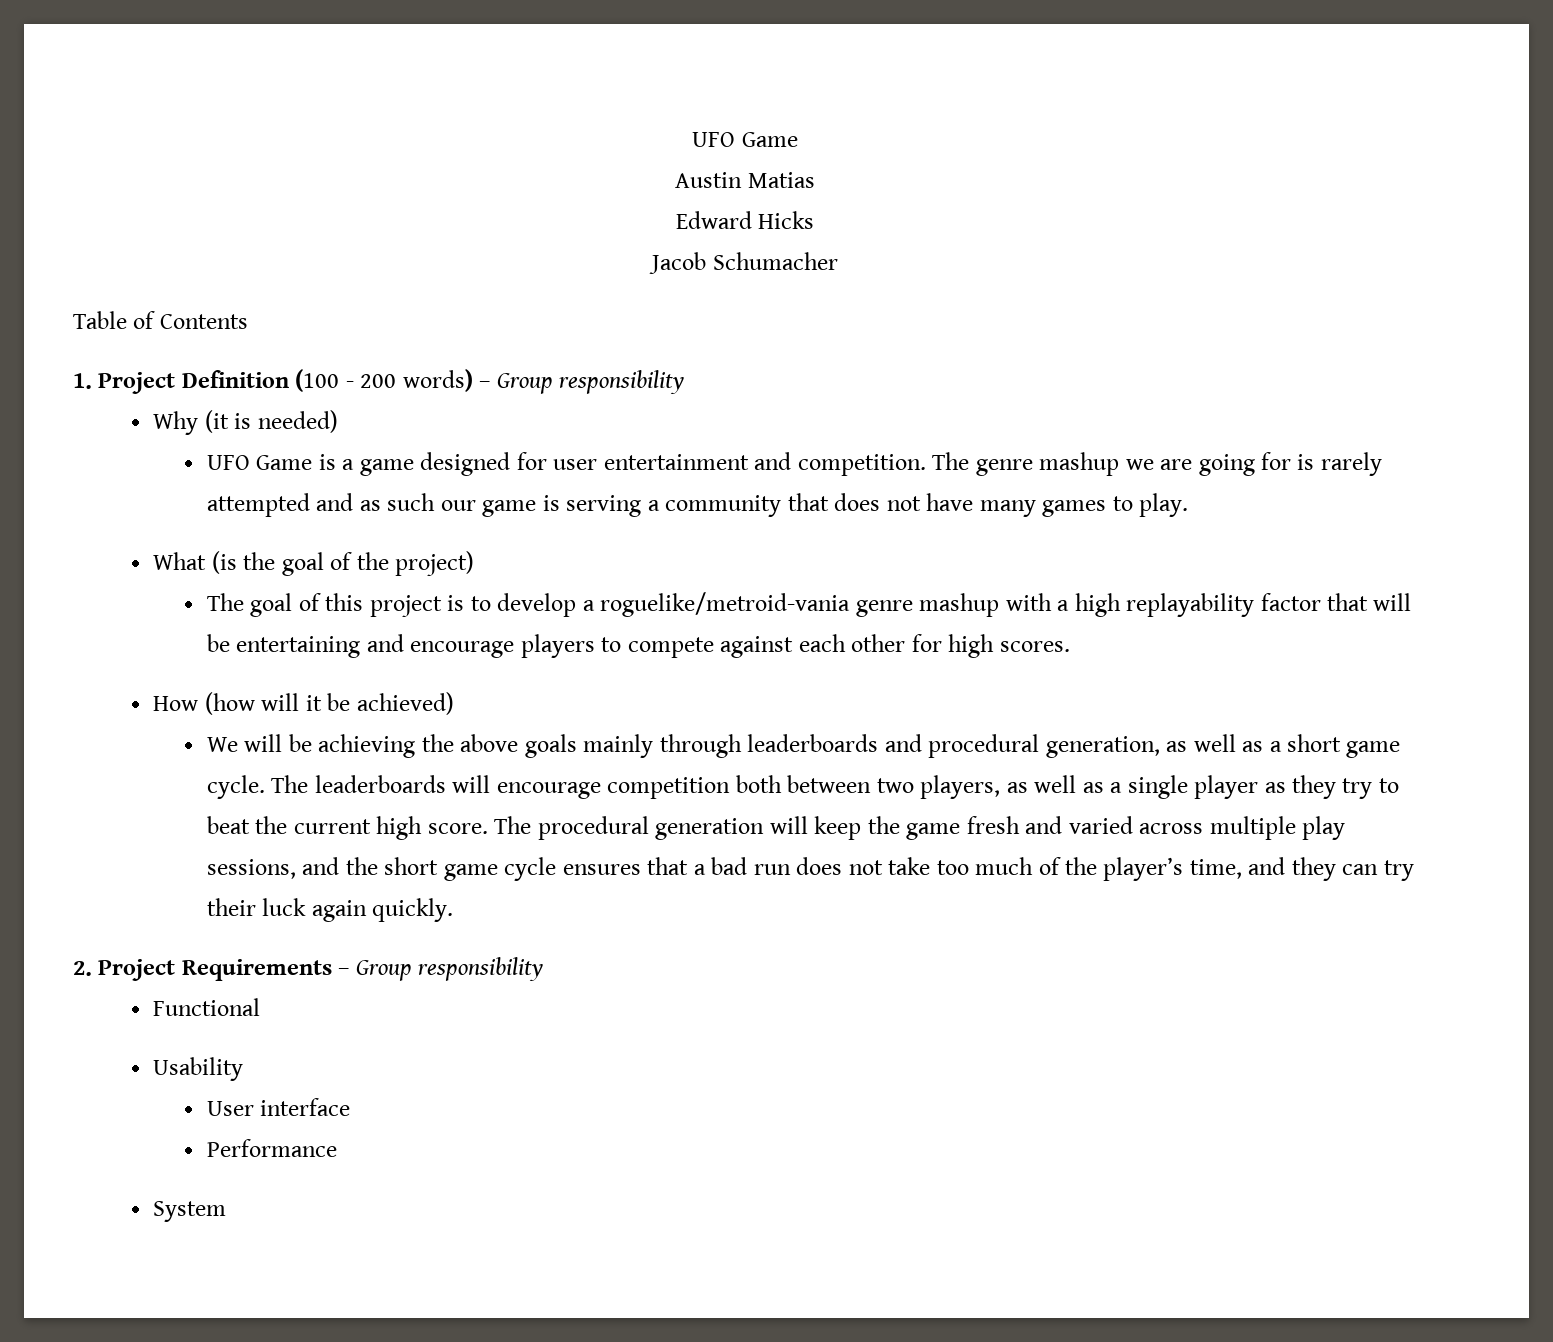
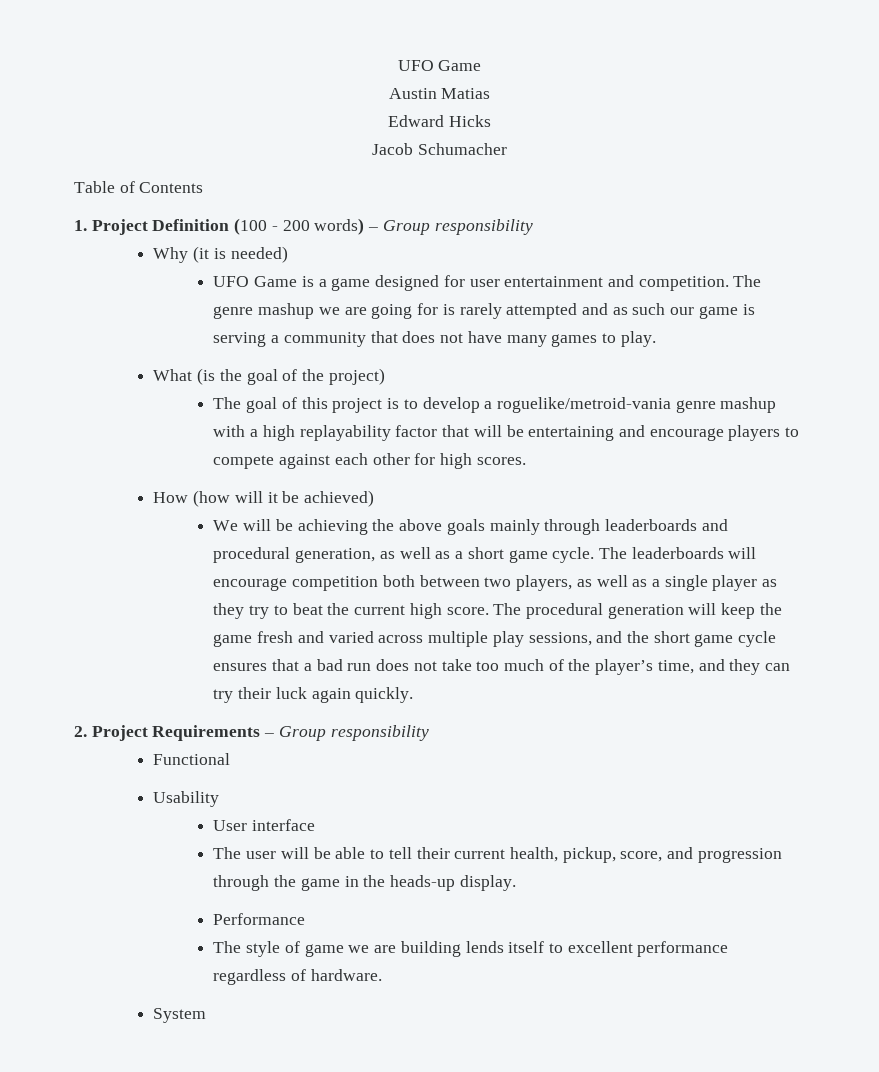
[206,1139,337,1157] Performance -> [213,847,782,863] [213,875,516,891] [213,913,306,925] [213,941,729,957] [213,969,382,985] The user will be able to tell their current health, pickup, score, and progression through the game in the heads-up display. // Performance // The style of game we are building lends itself to excellent performance regardless of hardware.

